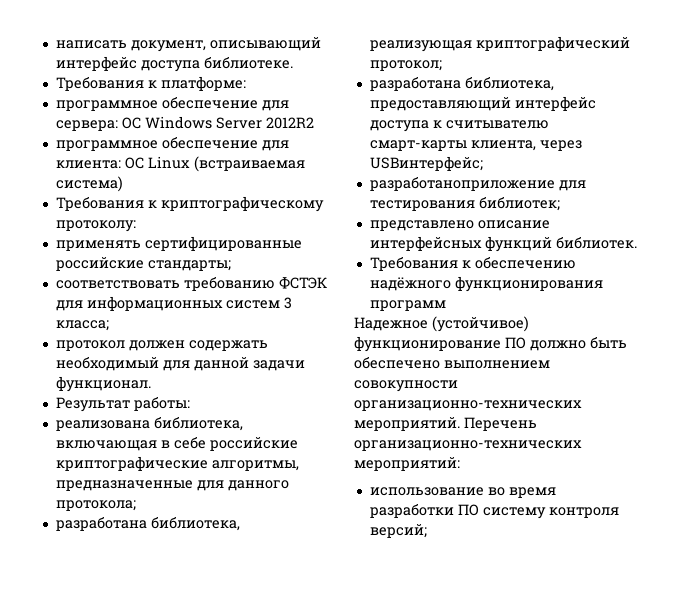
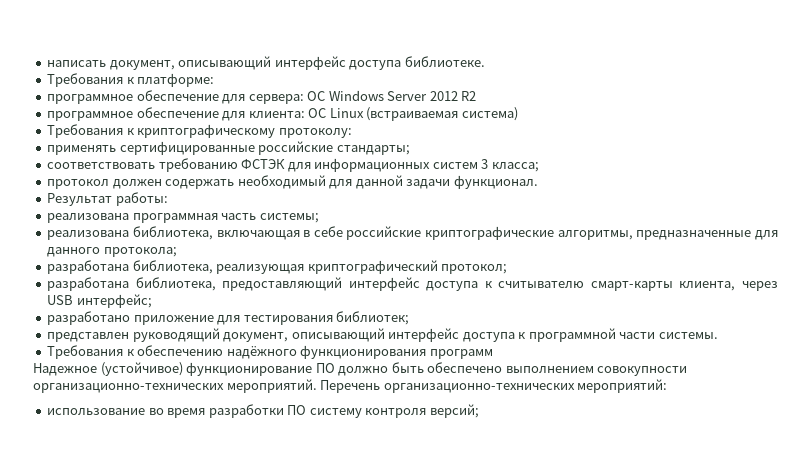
[265,117,314,129] 2012R2 -> [429,91,477,101] 2012 R2
(190, 404) none -> [47,213,319,223] // реализована программная часть системы;
[369,156,483,171] [369,177,555,191] USBинтерфейс; // разработаноприложение -> [47,294,152,308] [47,311,214,325] USB интерфейс; // разработано приложение
[369,220,550,231] [369,236,637,252] представлено описание интерфейсных функций библиотек. -> [47,328,718,342] представлен руководящий документ, описывающий интерфейс доступа к программной части системы.

